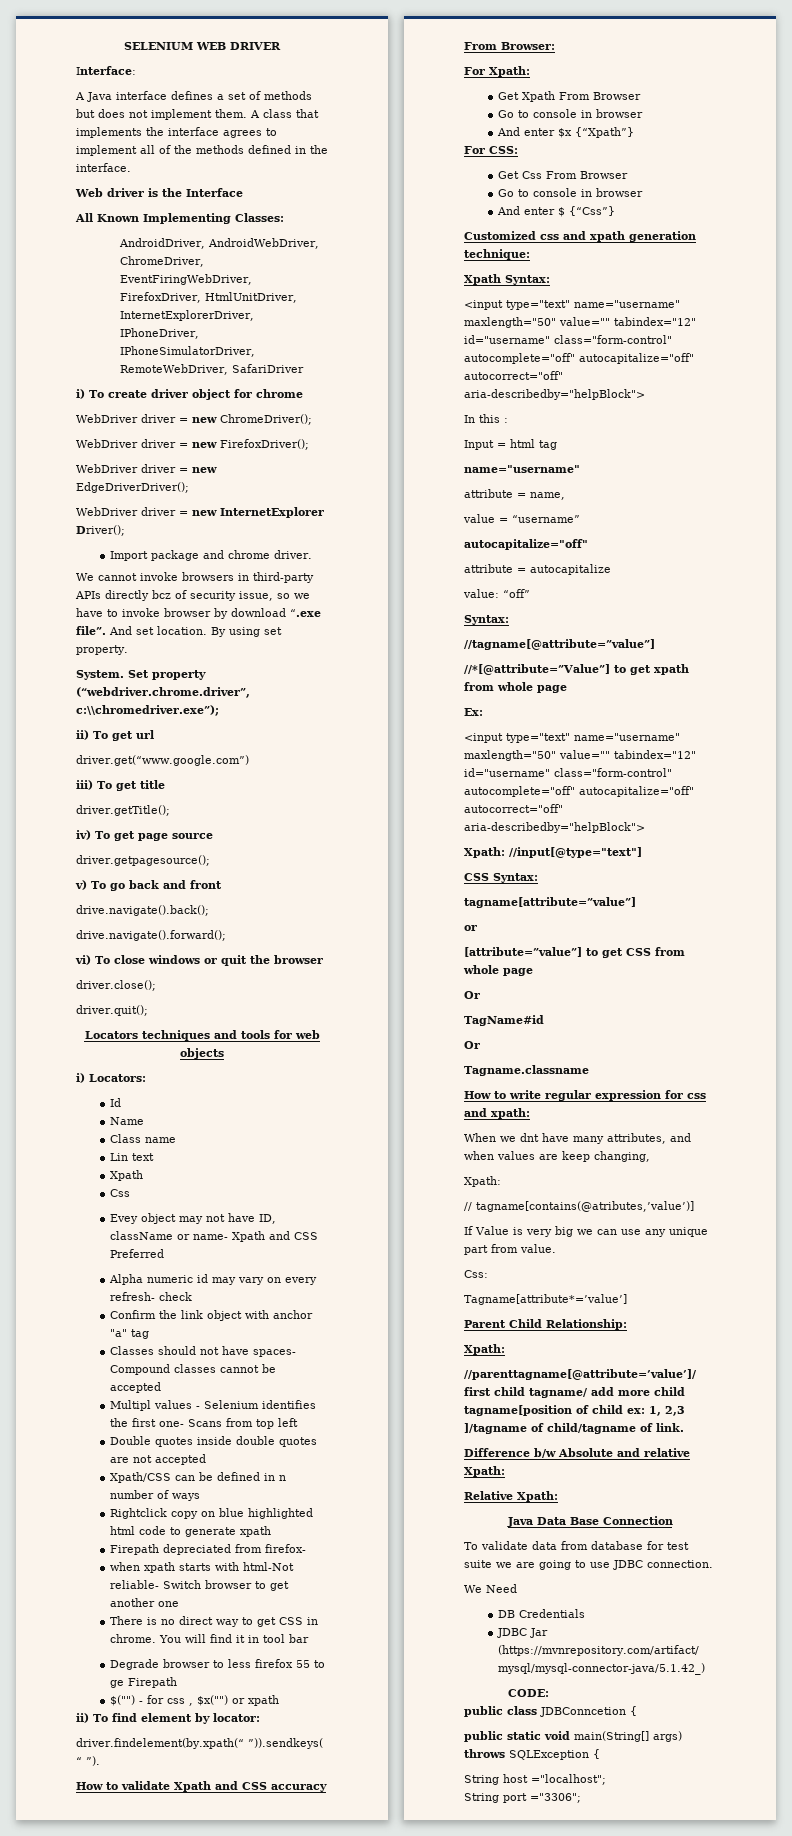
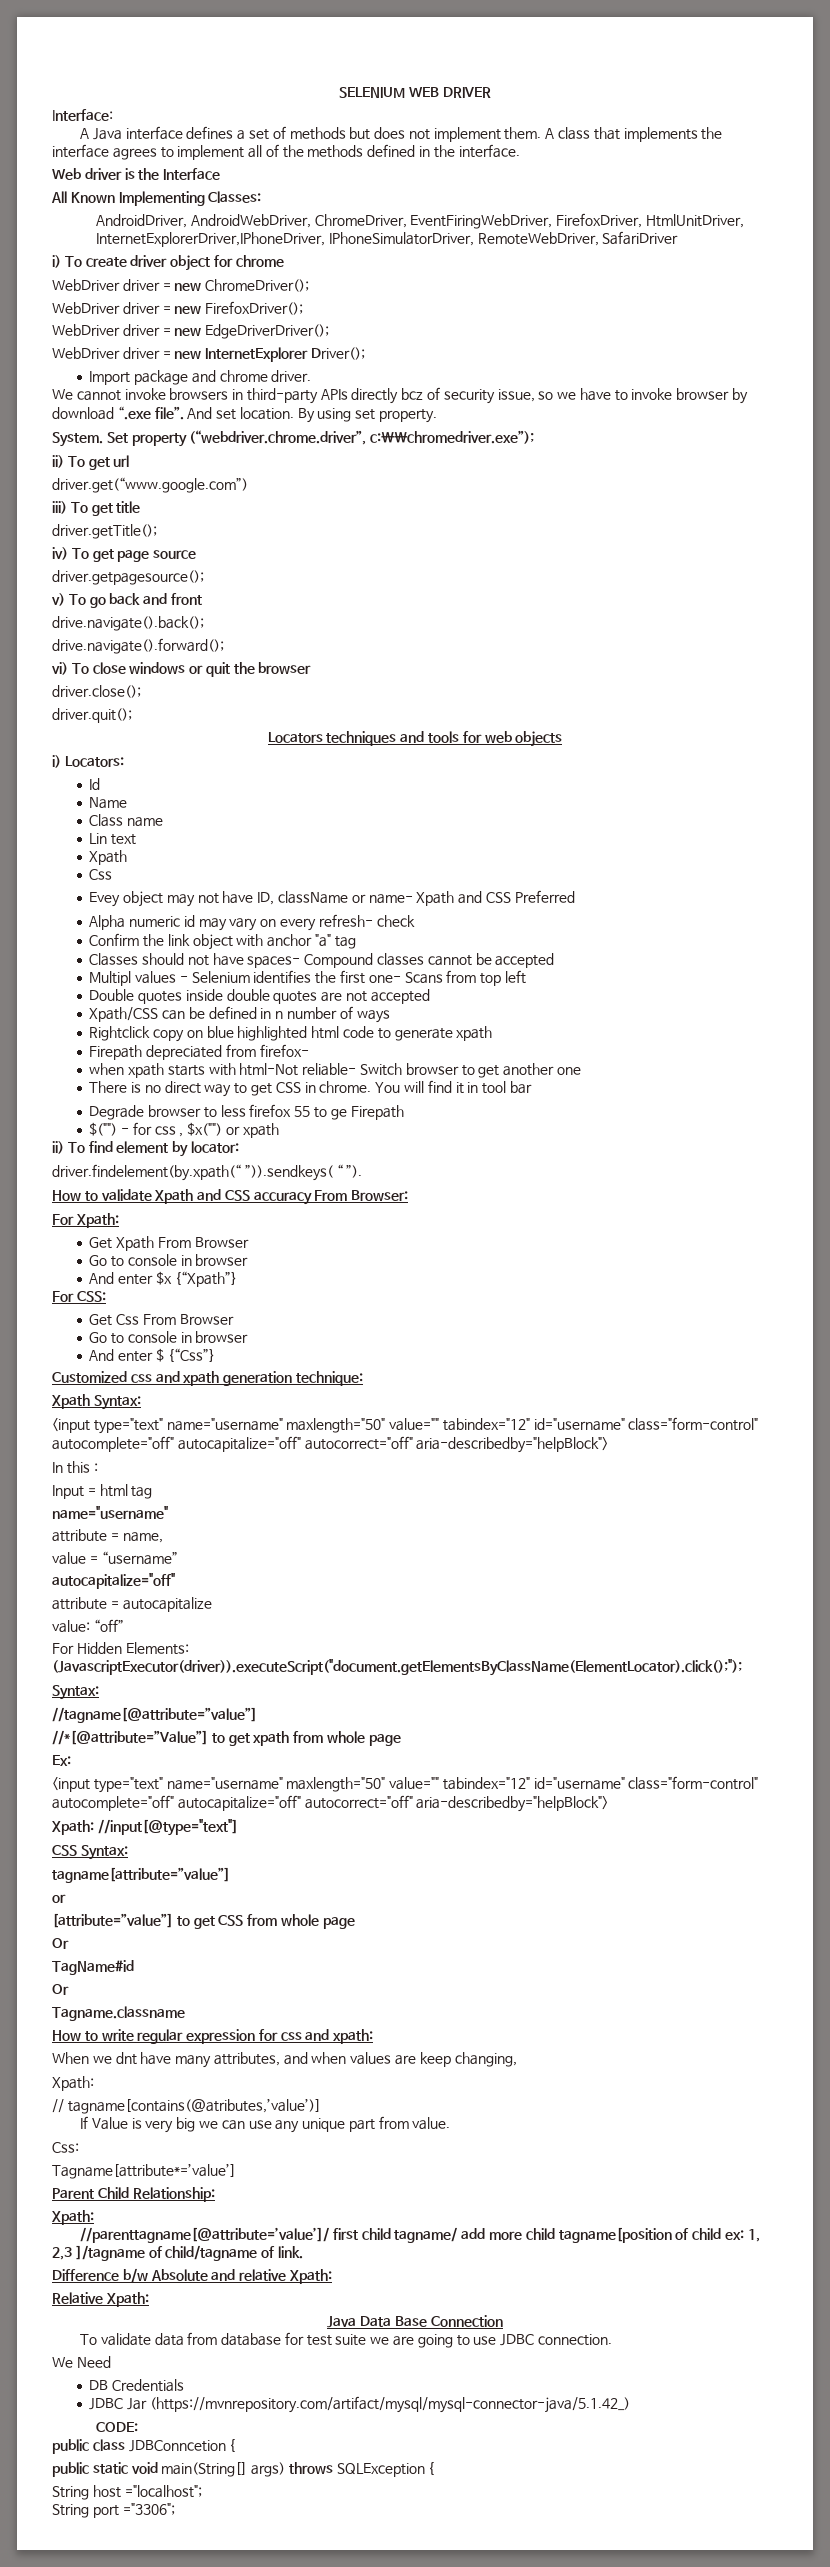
(530, 593) none -> [52,1642,189,1655] [52,1659,742,1676] // For Hidden Elements: (JavascriptExecutor(driver)).executeScript("document.getElementsByClassName(ElementLocator).click();");

